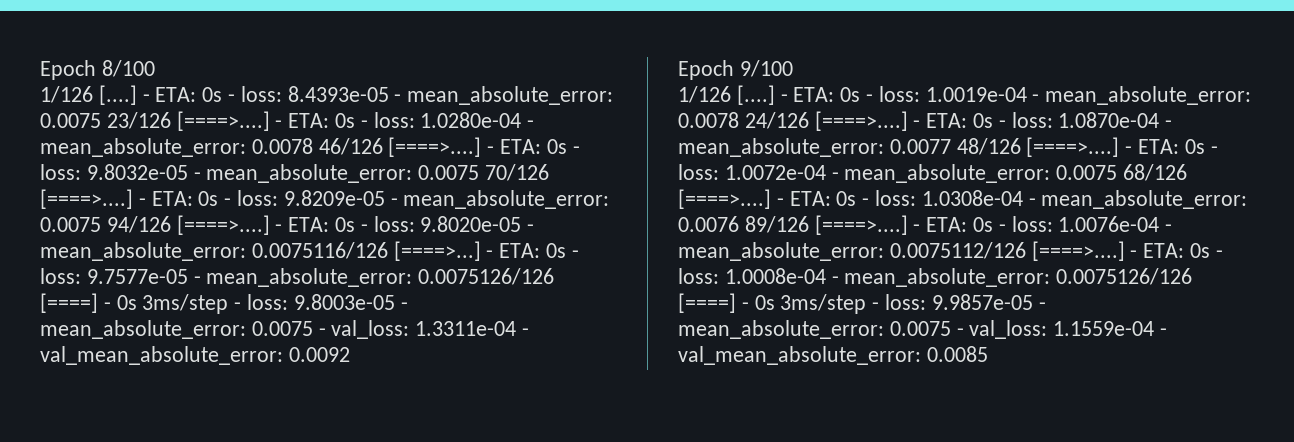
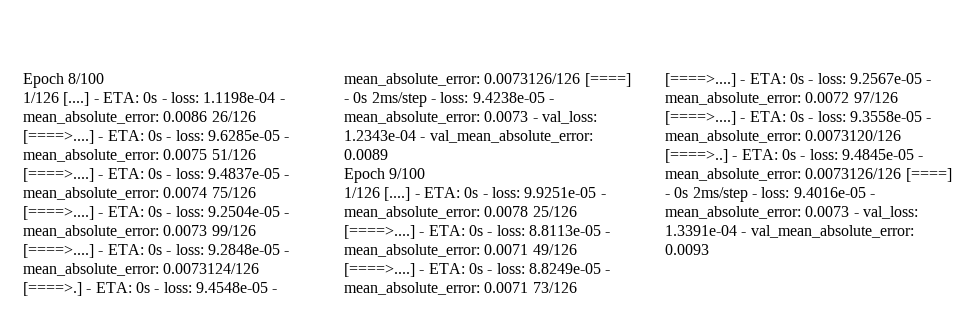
[287,86,614,105] [40,111,535,131] [40,137,580,157] [40,164,550,183] [40,189,610,209] [40,215,535,235] [40,241,579,261] [40,268,555,287] [40,293,408,314] [40,320,530,339] [40,346,350,365] 8.4393e-05 - mean_absolute_error: 0.0075 23/126 [====>....] - ETA: 0s - loss: 1.0280e-04 - mean_absolute_error: 0.0078 46/126 [====>....] - ETA: 0s - loss: 9.8032e-05 - mean_absolute_error: 0.0075 70/126 [====>....] - ETA: 0s - loss: 9.8209e-05 - mean_absolute_error: 0.0075 94/126 [====>....] - ETA: 0s - loss: 9.8020e-05 - mean_absolute_error: 0.0075116/126 [====>...] - ETA: 0s - loss: 9.7577e-05 - mean_absolute_error: 0.0075126/126 [====] - 0s 3ms/step - loss: 9.8003e-05 - mean_absolute_error: 0.0075 - val_loss: 1.3311e-04 - val_mean_absolute_error: 0.0092 -> [203,92,285,103] [23,111,256,124] [23,130,290,144] [23,149,256,162] [23,168,290,182] [23,187,256,200] [23,206,290,220] [23,225,256,238] [23,244,290,258] [23,263,260,276] [23,282,278,296] [344,73,631,87] [344,92,554,107] [344,111,597,124] [344,130,593,143] [344,149,388,160] 1.1198e-04 - mean_absolute_error: 0.0086 26/126 [====>....] - ETA: 0s - loss: 9.6285e-05 - mean_absolute_error: 0.0075 51/126 [====>....] - ETA: 0s - loss: 9.4837e-05 - mean_absolute_error: 0.0074 75/126 [====>....] - ETA: 0s - loss: 9.2504e-05 - mean_absolute_error: 0.0073 99/126 [====>....] - ETA: 0s - loss: 9.2848e-05 - mean_absolute_error: 0.0073124/126 [====>.] - ETA: 0s - loss: 9.4548e-05 - mean_absolute_error: 0.0073126/126 [====] - 0s 2ms/step - loss: 9.4238e-05 - mean_absolute_error: 0.0073 - val_loss: 1.2343e-04 - val_mean_absolute_error: 0.0089
[925,86,1252,105] [678,111,1173,131] [678,137,1218,157] [678,164,1188,183] [678,189,1248,209] [678,215,1173,235] [678,241,1223,261] [678,268,1193,287] [678,293,1046,314] [678,320,1168,339] [678,346,988,365] 1.0019e-04 - mean_absolute_error: 0.0078 24/126 [====>....] - ETA: 0s - loss: 1.0870e-04 - mean_absolute_error: 0.0077 48/126 [====>....] - ETA: 0s - loss: 1.0072e-04 - mean_absolute_error: 0.0075 68/126 [====>....] - ETA: 0s - loss: 1.0308e-04 - mean_absolute_error: 0.0076 89/126 [====>....] - ETA: 0s - loss: 1.0076e-04 - mean_absolute_error: 0.0075112/126 [====>....] - ETA: 0s - loss: 1.0008e-04 - mean_absolute_error: 0.0075126/126 [====] - 0s 3ms/step - loss: 9.9857e-05 - mean_absolute_error: 0.0075 - val_loss: 1.1559e-04 - val_mean_absolute_error: 0.0085 -> [524,187,606,198] [344,206,577,219] [344,225,611,239] [344,244,577,257] [344,263,611,277] [344,282,577,295] [665,73,932,87] [665,92,898,105] [665,111,932,125] [665,130,902,143] [665,149,924,163] [665,168,952,182] [665,187,875,202] [665,206,918,219] [665,225,914,238] [665,244,709,255] 9.9251e-05 - mean_absolute_error: 0.0078 25/126 [====>....] - ETA: 0s - loss: 8.8113e-05 - mean_absolute_error: 0.0071 49/126 [====>....] - ETA: 0s - loss: 8.8249e-05 - mean_absolute_error: 0.0071 73/126 [====>....] - ETA: 0s - loss: 9.2567e-05 - mean_absolute_error: 0.0072 97/126 [====>....] - ETA: 0s - loss: 9.3558e-05 - mean_absolute_error: 0.0073120/126 [====>..] - ETA: 0s - loss: 9.4845e-05 - mean_absolute_error: 0.0073126/126 [====] - 0s 2ms/step - loss: 9.4016e-05 - mean_absolute_error: 0.0073 - val_loss: 1.3391e-04 - val_mean_absolute_error: 0.0093

